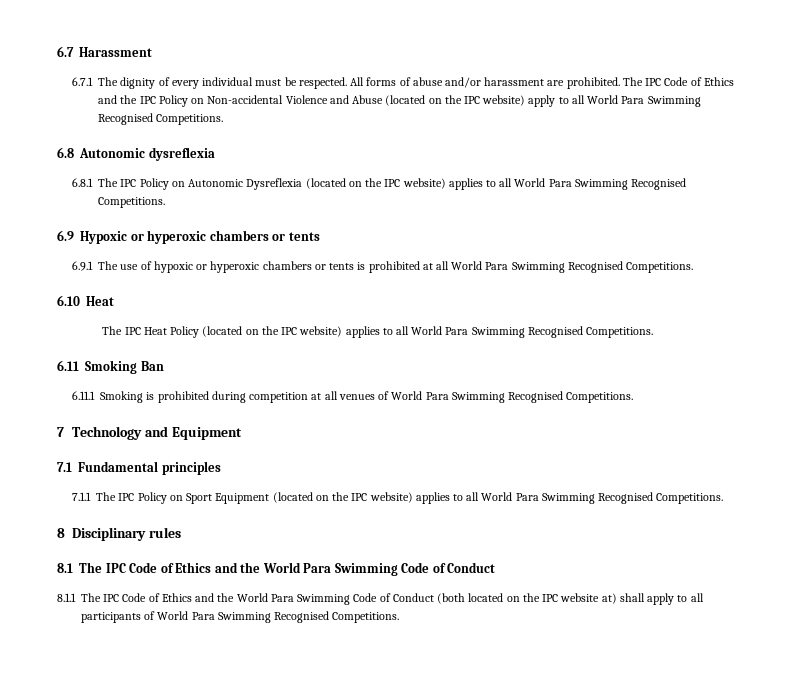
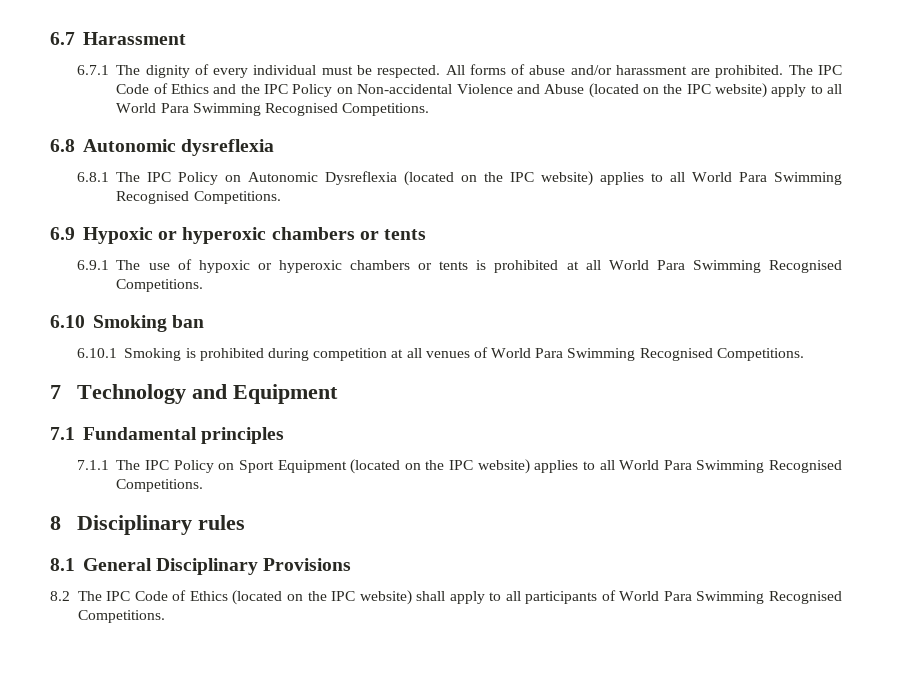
[86,296,114,306] [102,326,654,338] [57,360,164,374] [72,391,96,400] Heat // The IPC Heat Policy (located on the IPC website) applies to all World Para Swimming Recognised Competitions. // 6.11 Smoking Ban // 6.11.1 -> [92,315,205,332] [76,348,117,358] Smoking ban // 6.10.1
[79,562,496,576] [57,593,617,605] The IPC Code of Ethics and the World Para Swimming Code of Conduct // 8.1.1 The IPC Code of Ethics and the World Para Swimming Code of Conduct (both located on the IPC website at) -> [82,558,352,575] [50,590,412,605] General Disciplinary Provisions // 8.2 The IPC Code of Ethics (located on the IPC website)

